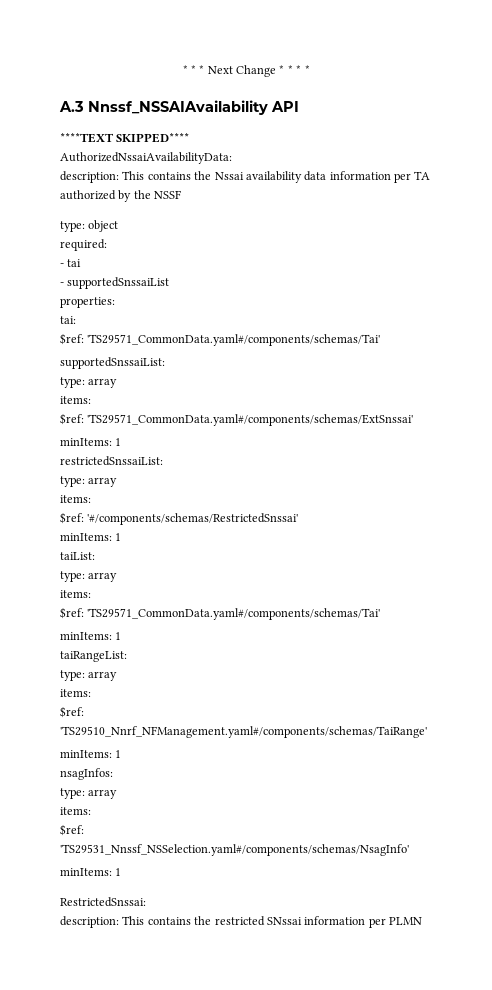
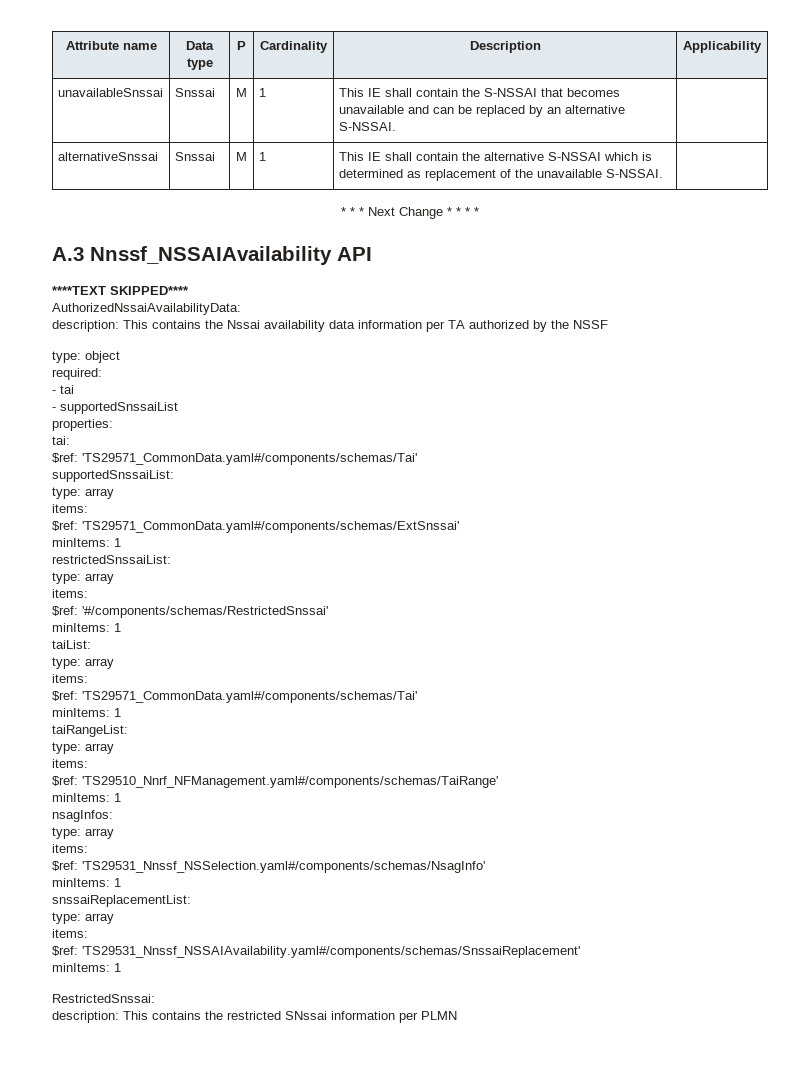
(182, 69) none -> [65,41,157,50] [186,41,214,50] [186,58,213,70] [237,41,246,50] [260,41,328,53] [469,41,541,53] [683,41,762,53] [57,88,163,97] [174,88,215,97] [236,88,247,97] [258,88,266,97] [338,88,620,97] [338,105,625,117] [338,122,396,131] [57,152,158,161] [174,152,215,161] [236,152,247,161] [258,152,266,161] [338,152,652,161] [338,169,663,181] Attribute name | Data type | P | Cardinality | Description | Applicability // unavailableSnssai | Snssai | M | 1 | This IE shall contain the S-NSSAI that becomes unavailable and can be replaced by an alternative S-NSSAI. | // alternativeSnssai | Snssai | M | 1 | This IE shall contain the alternative S-NSSAI which is determined as replacement of the unavailable S-NSSAI. | //
(122, 872) none -> [52,895,191,907] [52,912,114,924] [52,929,88,938] [52,946,580,958] [52,963,121,972] // snssaiReplacementList: // type: array // items: // $ref: 'TS29531_Nnssf_NSSAIAvailability.yaml#/components/schemas/SnssaiReplacement' // minItems: 1

